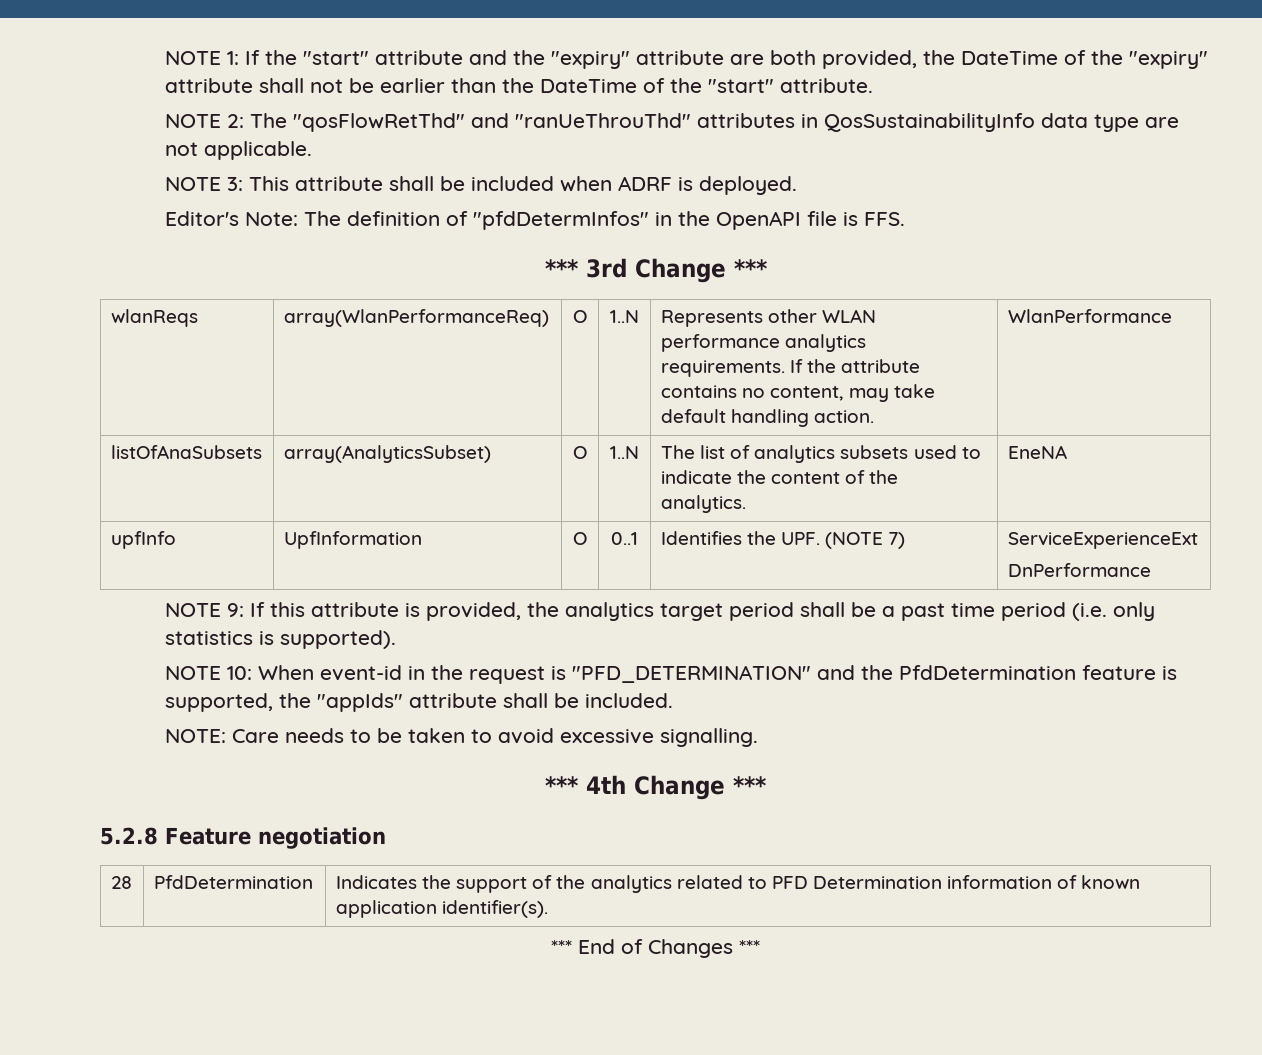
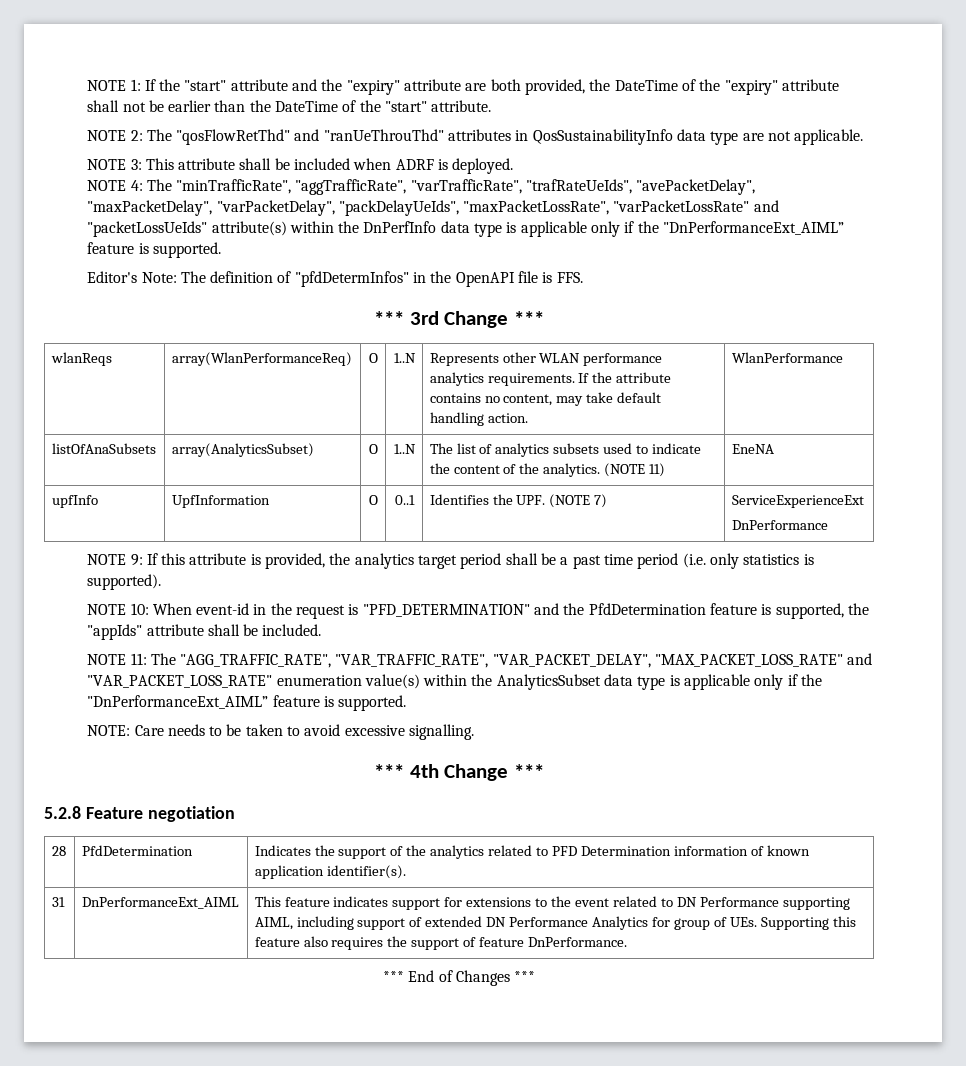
(797, 185) none -> [87,179,756,195] [87,200,779,216] [87,221,845,237] [87,242,221,258] // NOTE 4: The "minTrafficRate", "aggTrafficRate", "varTrafficRate", "trafRateUeIds", "avePacketDelay", "maxPacketDelay", "varPacketDelay", "packDelayUeIds", "maxPacketLossRate", "varPacketLossRate" and "packetLossUeIds" attribute(s) within the DnPerfInfo data type is applicable only if the "DnPerformanceExt_AIML” feature is supported.
(746, 504) none -> [604,463,666,477] (NOTE 11)
(673, 700) none -> [87,653,873,668] [87,674,823,690] [87,695,407,711] // NOTE 11: The "AGG_TRAFFIC_RATE", "VAR_TRAFFIC_RATE", "VAR_PACKET_DELAY", "MAX_PACKET_LOSS_RATE" and "VAR_PACKET_LOSS_RATE" enumeration value(s) within the AnalyticsSubset data type is applicable only if the "DnPerformanceExt_AIML” feature is supported.
(549, 909) none -> [51,897,65,907] [81,897,239,909] [254,896,850,910] [254,916,856,930] [254,936,628,950] // 31 | DnPerformanceExt_AIML | This feature indicates support for extensions to the event related to DN Performance supporting AIML, including support of extended DN Performance Analytics for group of UEs. Supporting this feature also requires the support of feature DnPerformance.

